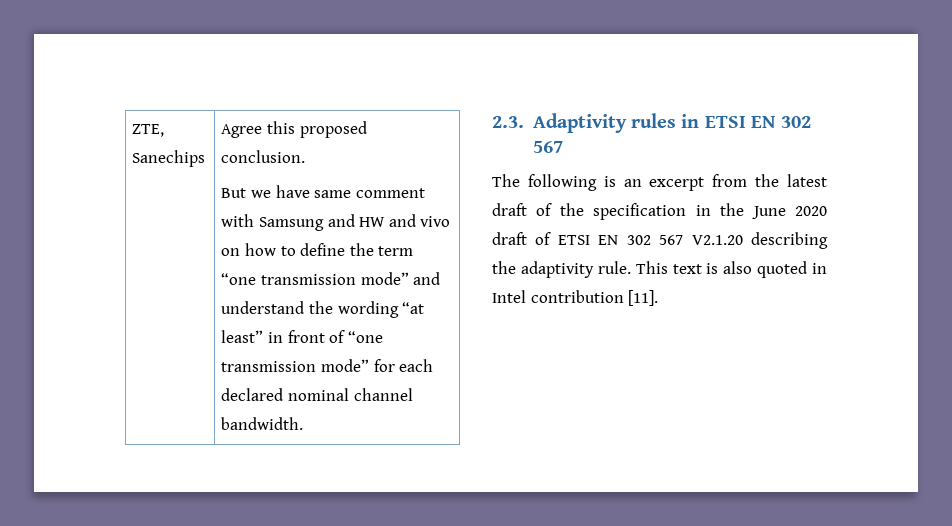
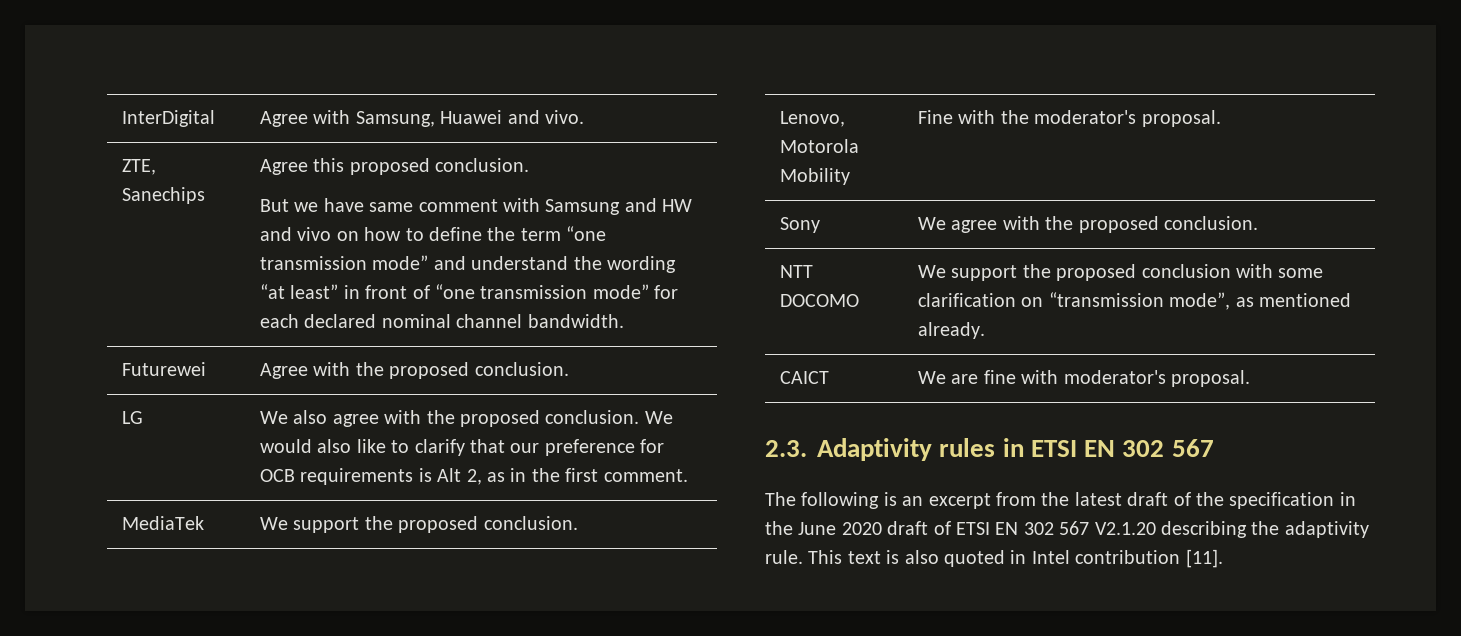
(132, 130) none -> [122,110,216,127] [260,110,585,127] InterDigital | Agree with Samsung, Huawei and vivo. //
(304, 423) none -> [122,362,207,376] [260,362,569,379] [122,411,144,424] [260,410,673,427] [260,439,665,456] [260,468,688,485] [122,516,205,530] [260,516,578,533] [780,111,846,127] [780,139,860,153] [780,168,851,185] [918,110,1221,127] [780,217,821,233] [918,216,1259,233] [780,265,814,278] [780,294,860,307] [918,264,1324,281] [918,292,1352,310] [918,322,986,339] [780,371,830,384] [918,370,1251,387] // Futurewei | Agree with the proposed conclusion. // LG | We also agree with the proposed conclusion. We would also like to clarify that our preference for OCB requirements is Alt 2, as in the first comment. // MediaTek | We support the proposed conclusion. // Lenovo, Motorola Mobility | Fine with the moderator's proposal. // Sony | We agree with the proposed conclusion. // NTT DOCOMO | We support the proposed conclusion with some clarification on “transmission mode”, as mentioned already. // CAICT | We are fine with moderator's proposal.

